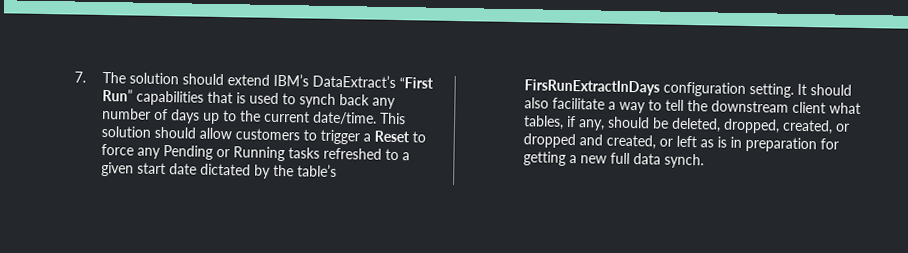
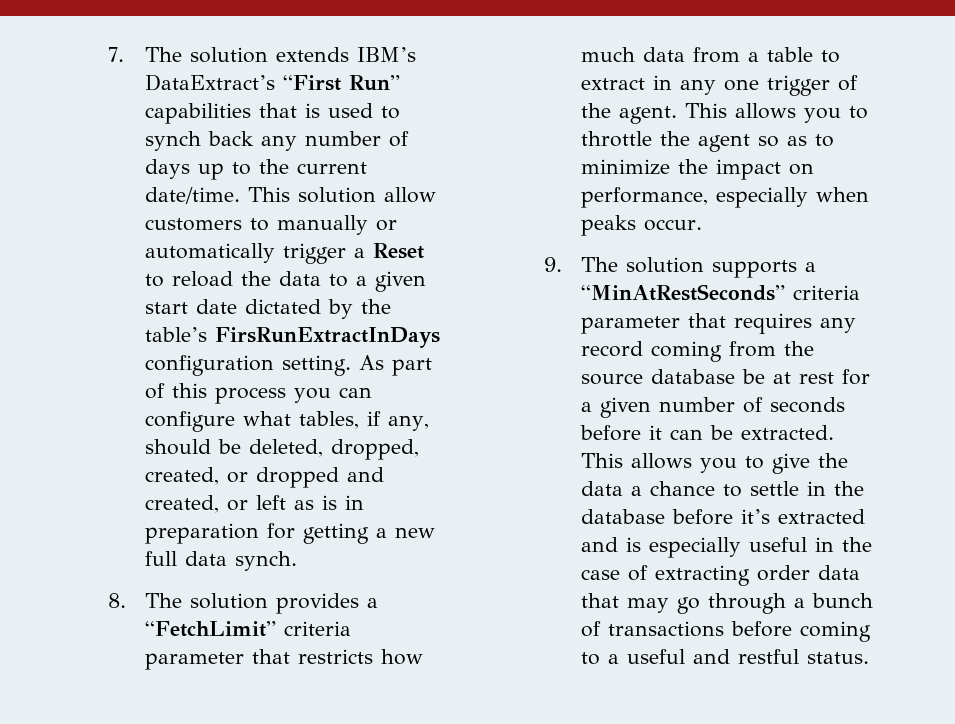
[181,73,270,86] should extend -> [276,47,350,62] extends
[153,126,196,139] should -> (377, 195) none
(317, 135) none -> [277,215,398,235] [145,243,276,263] manually or automatically
[100,143,382,162] force any Pending or Running tasks refreshed -> [172,271,322,287] reload the data
[796,83,852,96] [523,97,826,114] It should also facilitate a way to tell the downstream client -> [359,355,433,376] [145,383,373,404] [145,411,236,432] As part of this process you can configure
(704, 161) none -> [108,593,379,614] [145,621,352,637] [145,649,424,670] [581,47,841,63] [581,75,859,96] [581,103,869,124] [581,131,835,152] [581,159,815,180] [581,187,870,208] [581,215,703,236] [544,257,817,278] [581,284,861,301] [581,313,857,334] [581,341,815,362] [581,369,871,385] [581,397,846,418] [580,425,835,441] [581,453,849,474] [581,481,865,497] [581,509,866,525] [581,537,873,558] [581,565,861,586] [581,593,874,614] [581,621,872,642] [581,649,870,665] // 8. The solution provides a “FetchLimit” criteria parameter that restricts how much data from a table to extract in any one trigger of the agent. This allows you to throttle the agent so as to minimize the impact on performance, especially when peaks occur. // 9. The solution supports a “MinAtRestSeconds” criteria parameter that requires any record coming from the source database be at rest for a given number of seconds before it can be extracted. This allows you to give the data a chance to settle in the database before it’s extracted and is especially useful in the case of extracting order data that may go through a bunch of transactions before coming to a useful and restful status.

